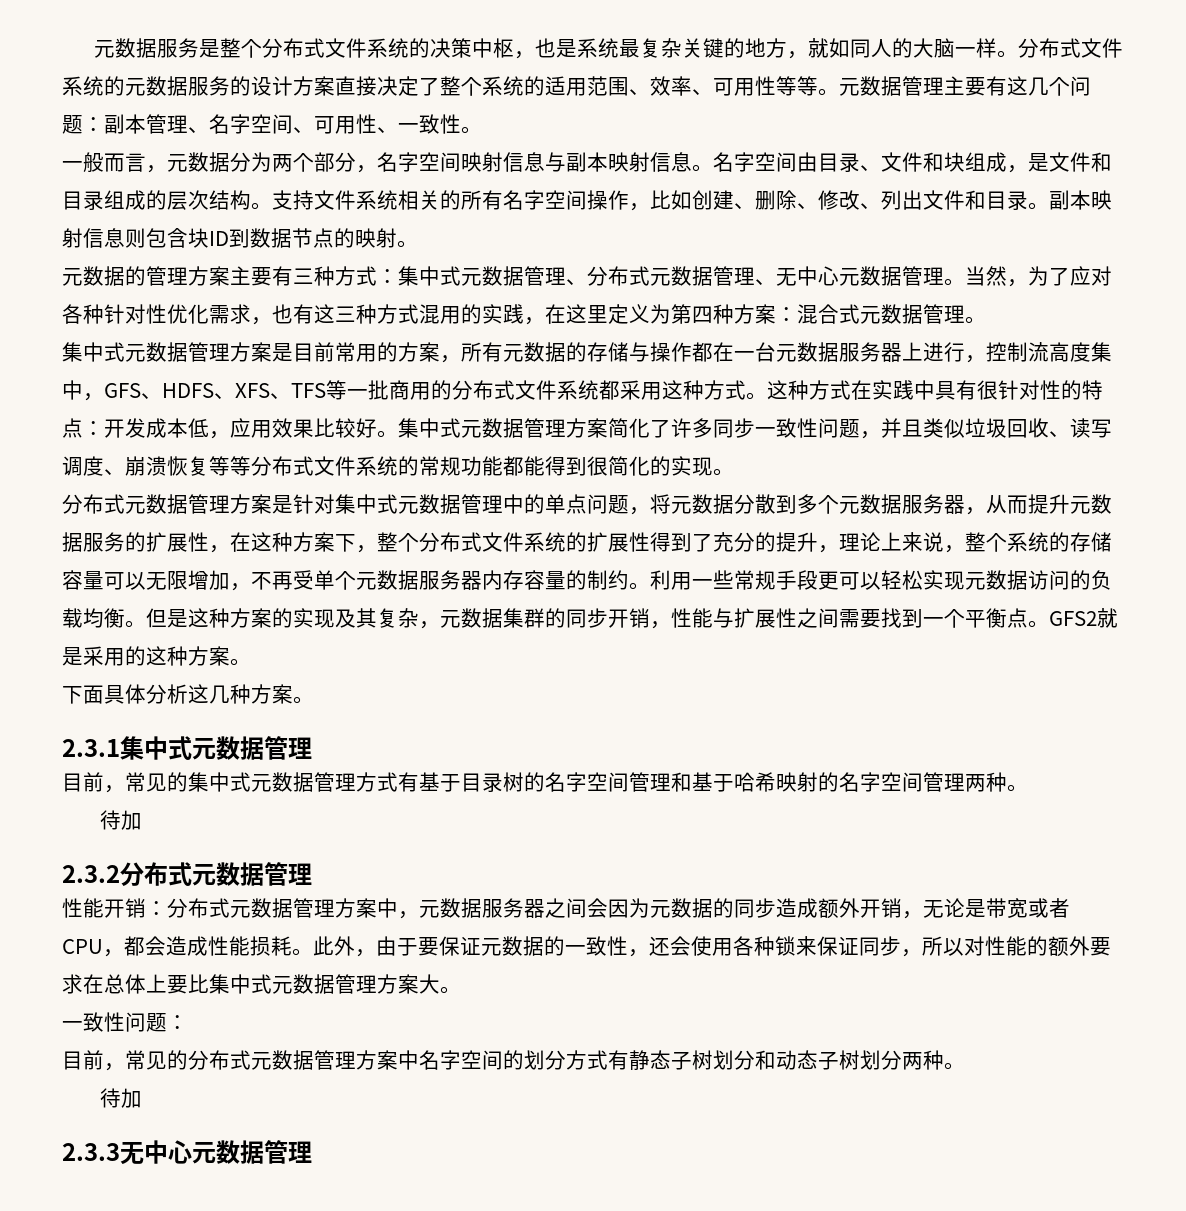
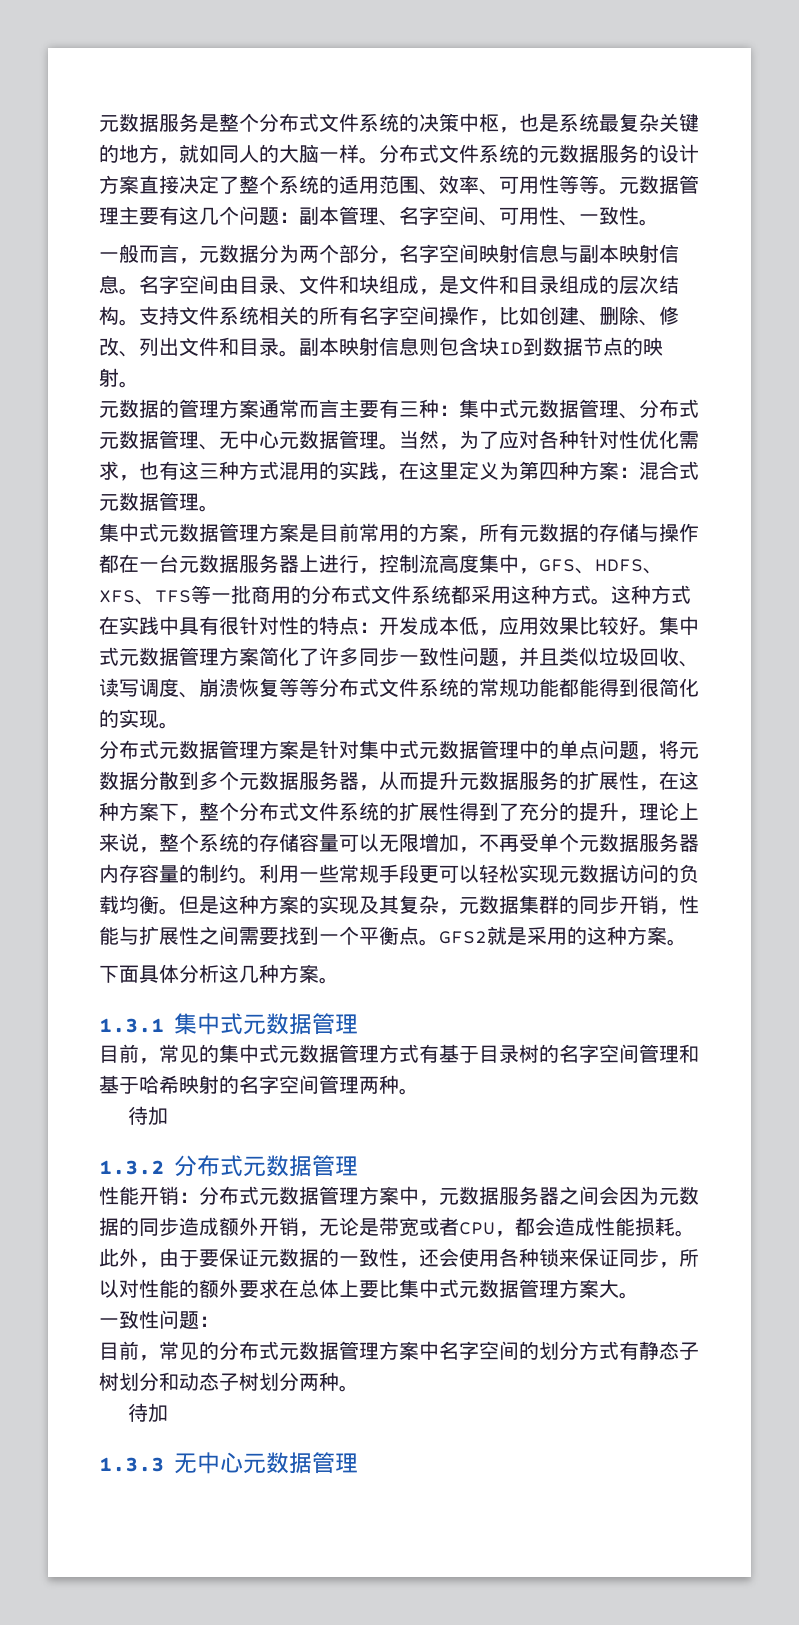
(230, 276) none -> [259,399,339,418] 通常而言
[335,266,377,286] 方式 -> (439, 408) none
[62,739,120,757] 2.3.1 -> [99,1018,164,1033] 1.3.1
[62,865,120,883] 2.3.2 -> [99,1160,164,1175] 1.3.2
[62,1143,120,1161] 2.3.3 -> [99,1457,164,1472] 1.3.3

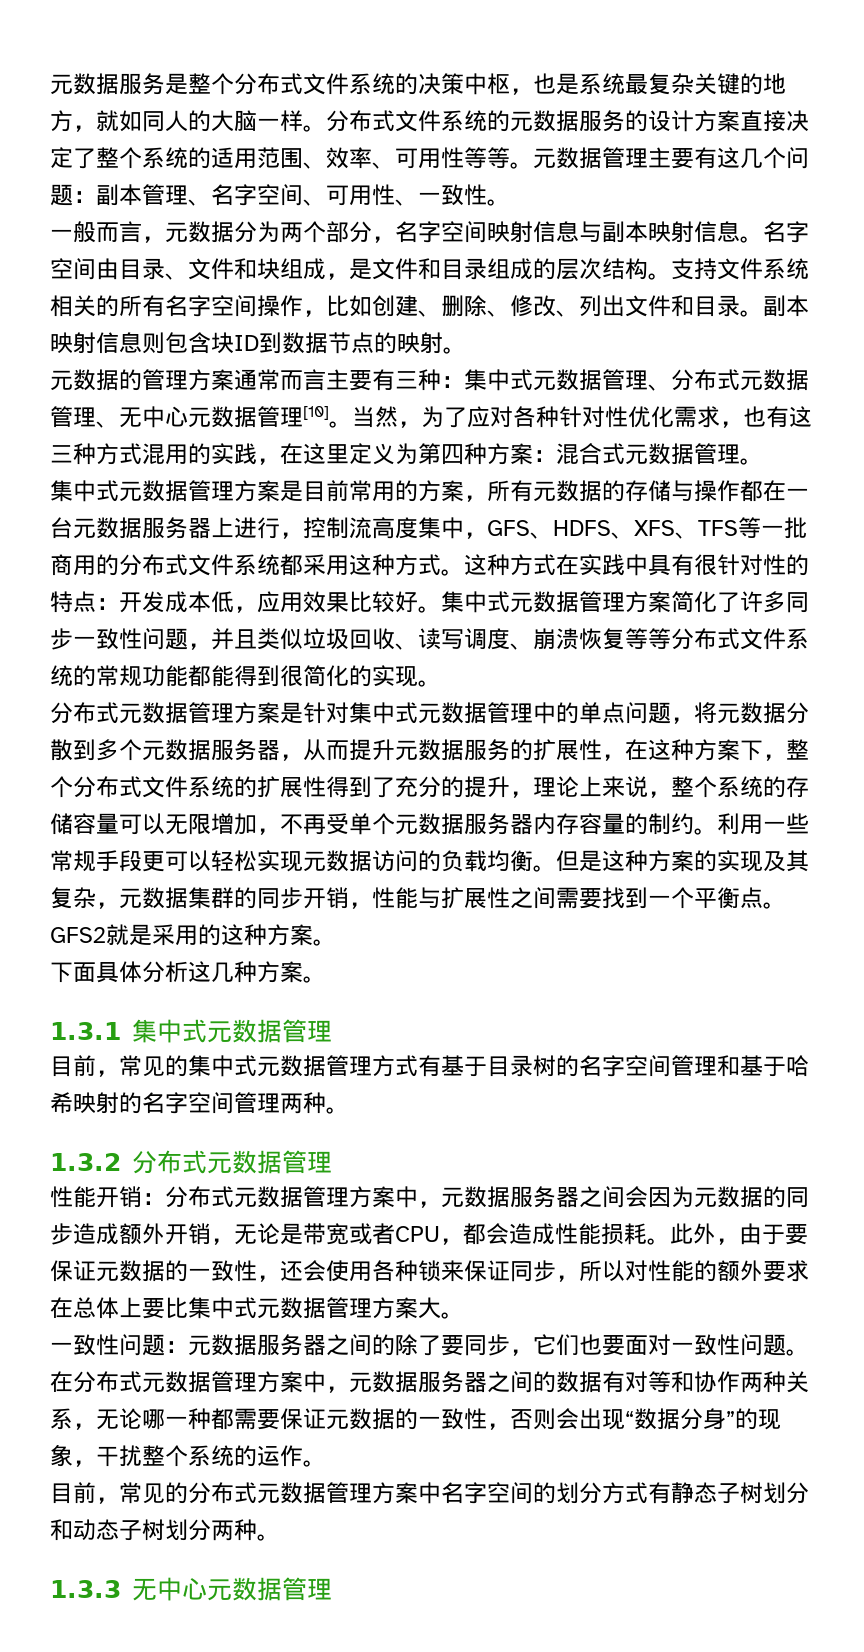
(379, 440) none -> [303,406,329,420] [10]
[127,1106,168,1126] // 待加 -> (349, 1110) none
(219, 1321) none -> [188,1334,809,1356] [50,1371,809,1393] [50,1408,781,1430] [50,1444,326,1467] 元数据服务器之间的除了要同步，它们也要面对一致性问题。在分布式元数据管理方案中，元数据服务器之间的数据有对等和协作两种关系，无论哪一种都需要保证元数据的一致性，否则会出现“数据分身”的现象，干扰整个系统的运作。
[127,1403,168,1423] // 待加 -> (280, 1537) none

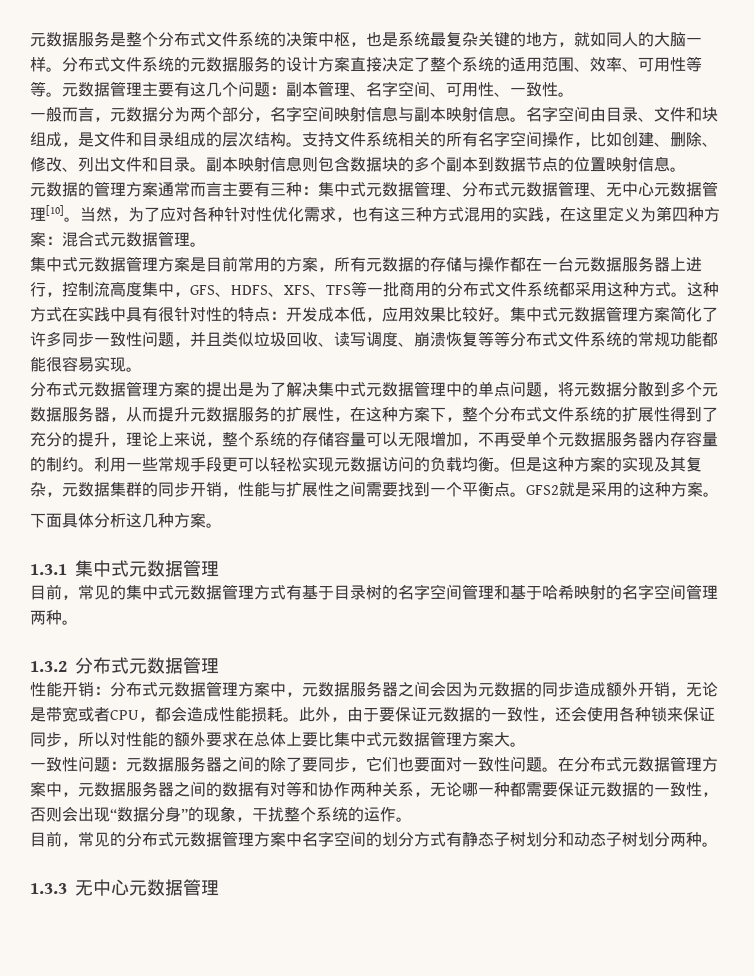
[211,332,443,354] 块ID到数据节点的映射 -> [350,156,670,172] 数据块的多个副本到数据节点的位置映射信息
[234,665,372,687] 得到很简化的 -> [46,356,94,372] 很容易
[280,702,349,724] 是针对 -> [190,382,318,397] 的提出是为了解决

